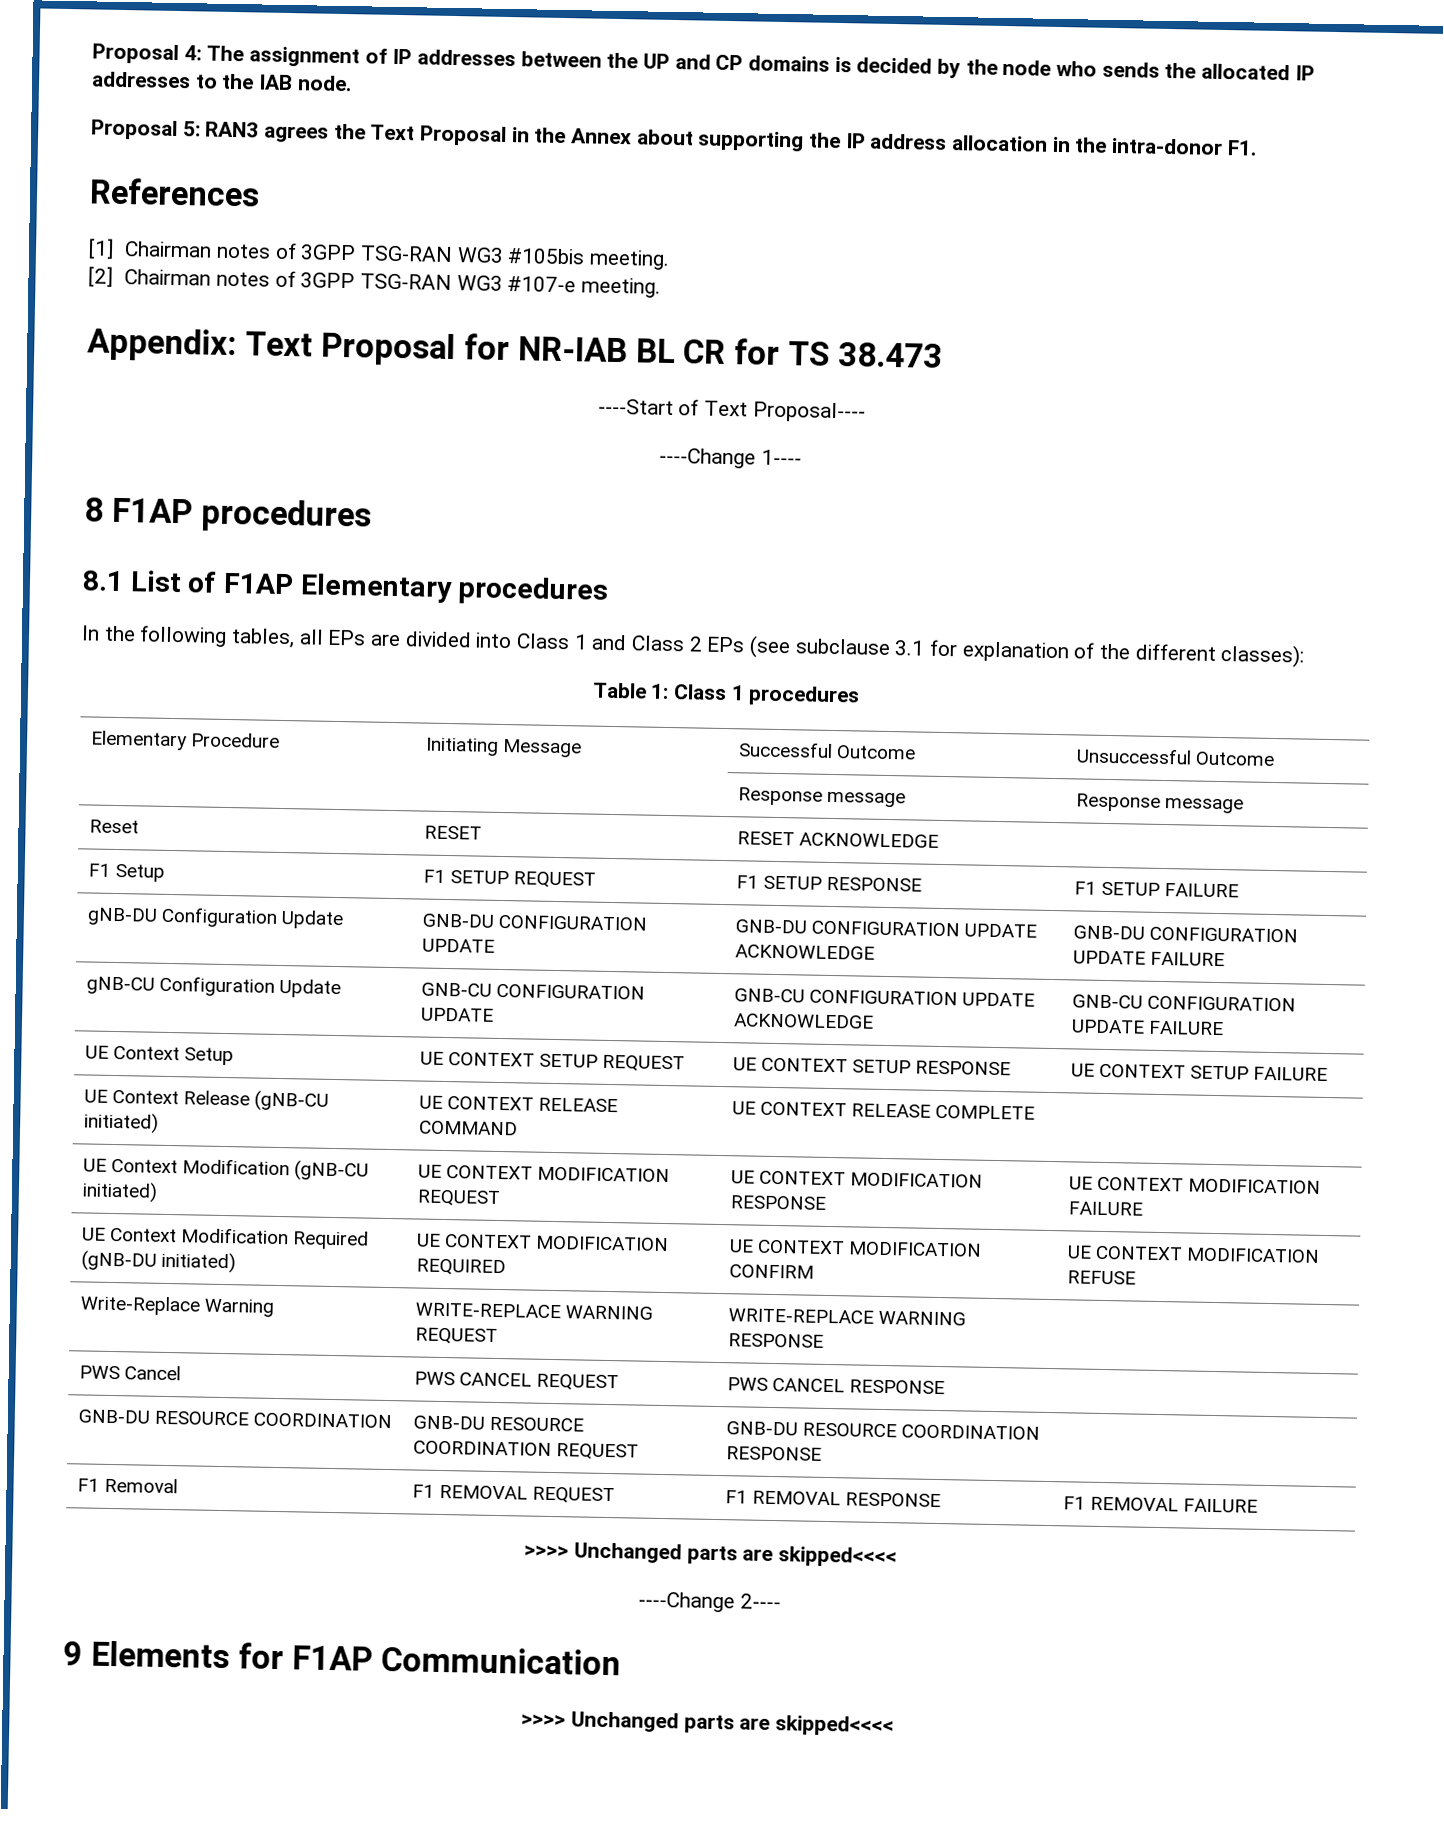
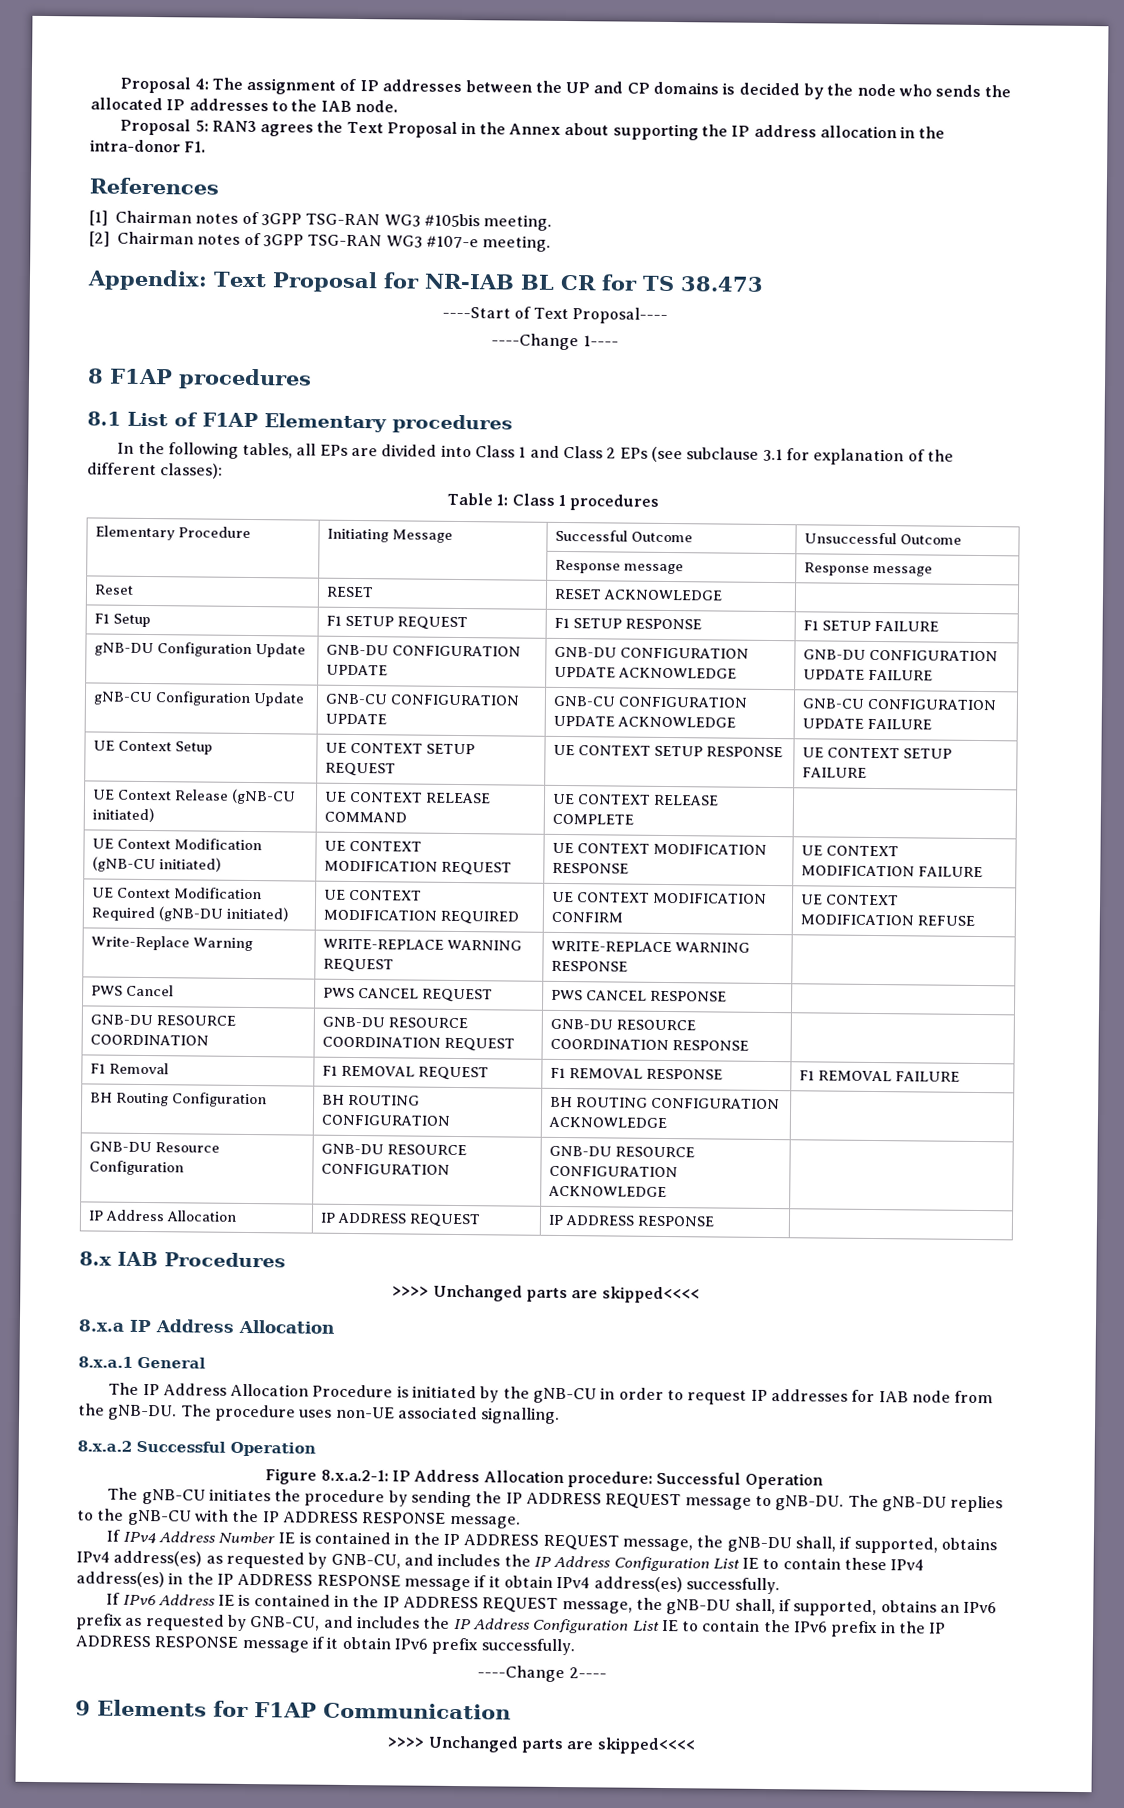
[524,1542,897,1568] // >>>> Unchanged parts are skipped<<<< -> [90,1092,268,1108] [322,1094,421,1106] [321,1114,451,1126] [550,1096,781,1110] [548,1116,668,1129] [89,1141,221,1153] [89,1160,185,1176] [321,1143,468,1156] [321,1163,451,1175] [549,1145,696,1158] [549,1165,679,1178] [548,1185,668,1198] [88,1209,238,1222] [320,1212,482,1228] [548,1214,716,1227] [79,1251,286,1268] [392,1284,700,1304] [78,1319,334,1334] [78,1356,206,1369] [108,1382,994,1405] [78,1403,561,1425] [77,1440,316,1457] [265,1468,824,1490] [107,1487,1004,1513] [77,1508,521,1529] [106,1529,997,1554] [76,1550,925,1572] [76,1571,780,1595] [106,1592,998,1617] [76,1613,947,1638] [75,1635,575,1656] // BH Routing Configuration | BH ROUTING CONFIGURATION | BH ROUTING CONFIGURATION ACKNOWLEDGE | // GNB-DU Resource Configuration | GNB-DU RESOURCE CONFIGURATION | GNB-DU RESOURCE CONFIGURATION ACKNOWLEDGE | // IP Address Allocation | IP ADDRESS REQUEST | IP ADDRESS RESPONSE | // 8.x IAB Procedures // >>>> Unchanged parts are skipped<<<< // 8.x.a IP Address Allocation // 8.x.a.1 General // The IP Address Allocation Procedure is initiated by the gNB-CU in order to request IP addresses for IAB node from the gNB-DU. The procedure uses non-UE associated signalling. // 8.x.a.2 Successful Operation // Figure 8.x.a.2-1: IP Address Allocation procedure: Successful Operation // The gNB-CU initiates the procedure by sending the IP ADDRESS REQUEST message to gNB-DU. The gNB-DU replies to the gNB-CU with the IP ADDRESS RESPONSE message. // If IPv4 Address Number IE is contained in the IP ADDRESS REQUEST message, the gNB-DU shall, if supported, obtains IPv4 address(es) as requested by GNB-CU, and includes the IP Address Configuration List IE to contain these IPv4 address(es) in the IP ADDRESS RESPONSE message if it obtain IPv4 address(es) successfully. // If IPv6 Address IE is contained in the IP ADDRESS REQUEST message, the gNB-DU shall, if supported, obtains an IPv6 prefix as requested by GNB-CU, and includes the IP Address Configuration List IE to contain the IPv6 prefix in the IP ADDRESS RESPONSE message if it obtain IPv6 prefix successfully.

